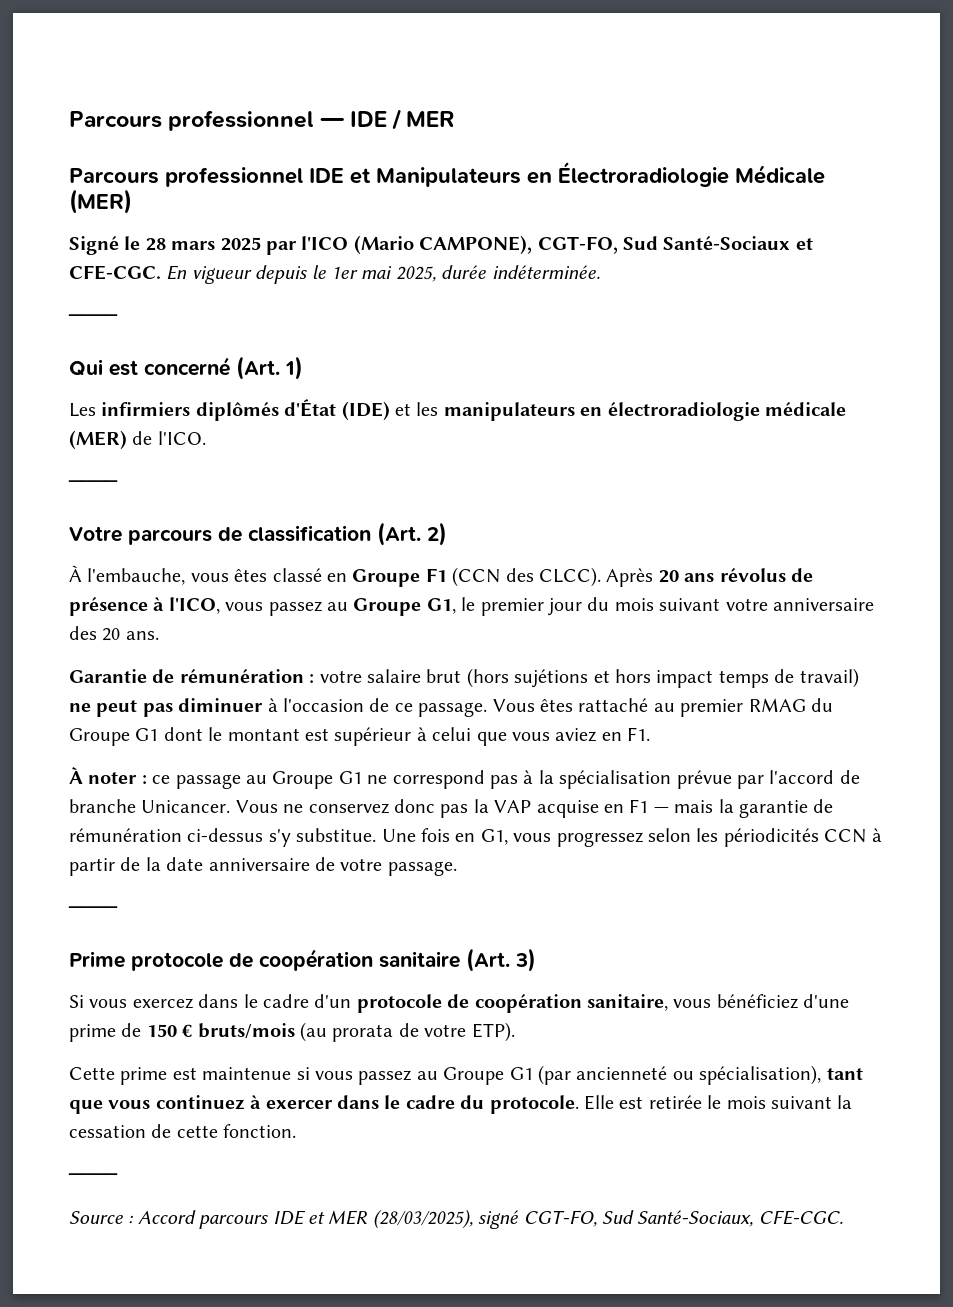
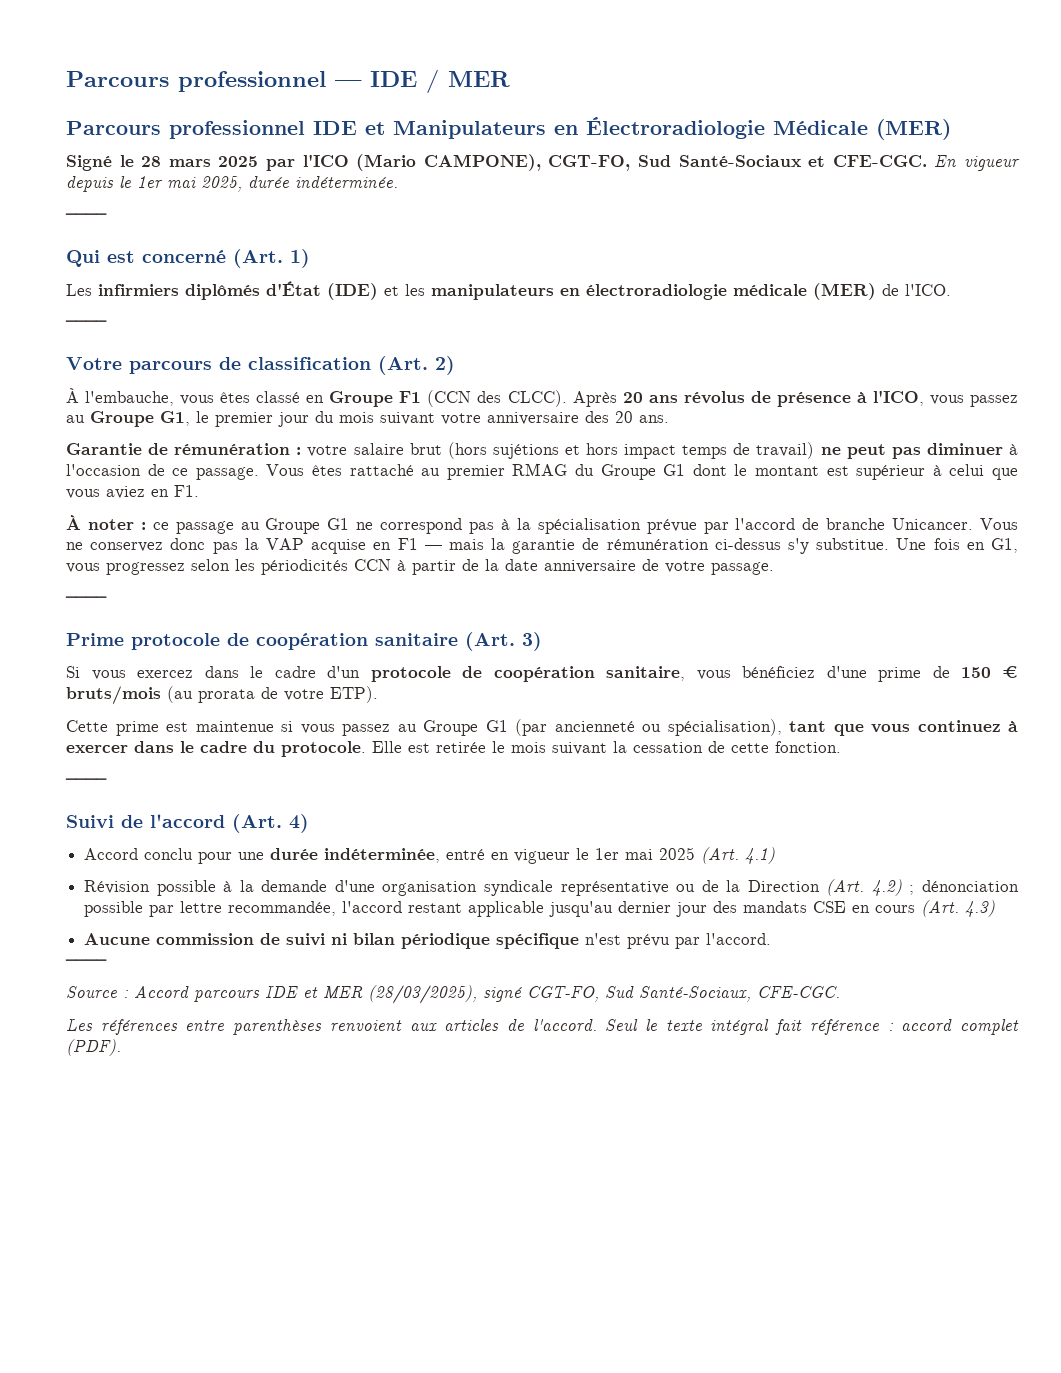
(118, 1177) none -> [66,814,309,833] [84,847,776,864] [84,879,1020,896] [84,900,996,917] [84,933,772,949] [65,959,107,966] // Suivi de l'accord (Art. 4) // Accord conclu pour une durée indéterminée, entré en vigueur le 1er mai 2025 (Art. 4.1) // Révision possible à la demande d'une organisation syndicale représentative ou de la Direction (Art. 4.2) ; dénonciation possible par lettre recommandée, l'accord restant applicable jusqu'au dernier jour des mandats CSE en cours (Art. 4.3) // Aucune commission de suivi ni bilan périodique spécifique n'est prévu par l'accord. // ────
(843, 1217) none -> [66,1019,1020,1035] [66,1039,121,1056] // Les références entre parenthèses renvoient aux articles de l'accord. Seul le texte intégral fait référence : accord complet (PDF).

